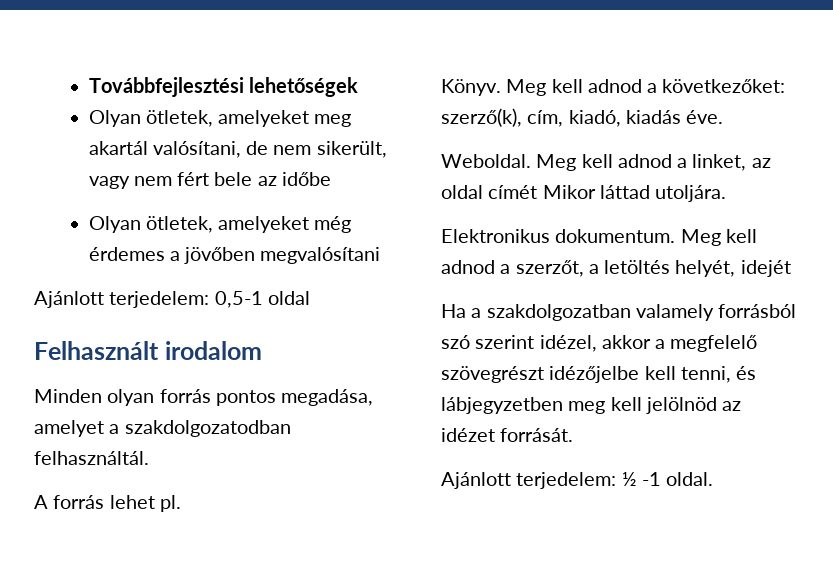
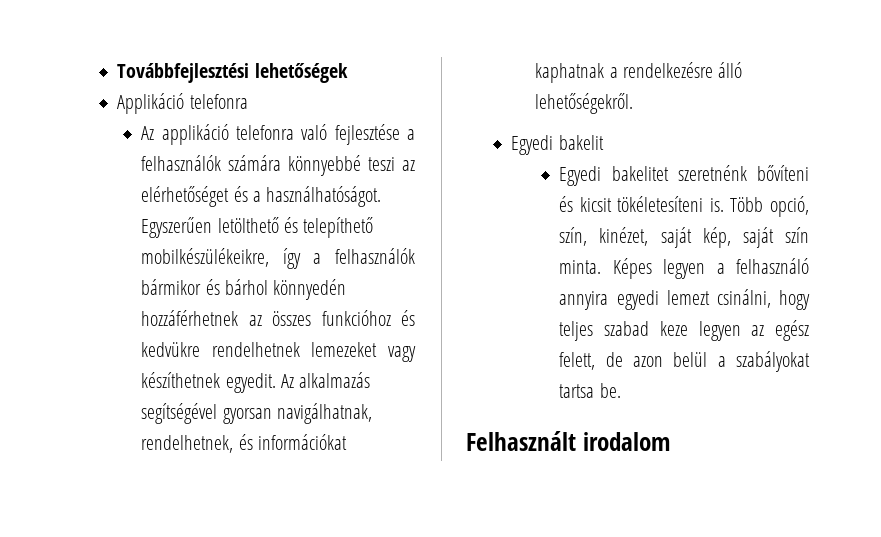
[88,110,352,127] [88,141,387,158] [88,172,331,189] [88,216,352,233] [88,247,381,264] [34,291,310,308] [34,341,262,360] [34,389,374,406] [34,420,291,437] [34,451,149,465] [34,495,181,512] [441,79,786,96] [441,108,724,127] [441,154,771,171] [441,185,727,202] [441,229,757,246] [441,260,791,277] [441,304,797,321] [441,335,758,352] [441,366,757,383] [441,397,742,414] [441,428,574,442] [441,472,714,489] Olyan ötletek, amelyeket meg akartál valósítani, de nem sikerült, vagy nem fért bele az időbe // Olyan ötletek, amelyeket még érdemes a jövőben megvalósítani // Ajánlott terjedelem: 0,5-1 oldal // Felhasznált irodalom // Minden olyan forrás pontos megadása, amelyet a szakdolgozatodban felhasználtál. // A forrás lehet pl. // Könyv. Meg kell adnod a következőket: szerző(k), cím, kiadó, kiadás éve. // Weboldal. Meg kell adnod a linket, az oldal címét Mikor láttad utoljára. // Elektronikus dokumentum. Meg kell adnod a szerzőt, a letöltés helyét, idejét // Ha a szakdolgozatban valamely forrásból szó szerint idézel, akkor a megfelelő szövegrészt idézőjelbe kell tenni, és lábjegyzetben meg kell jelölnöd az idézet forrását. // Ajánlott terjedelem: ½ -1 oldal. -> [117,93,248,114] [141,124,416,145] [141,155,415,176] [141,186,382,207] [141,217,374,238] [141,248,415,269] [141,279,347,300] [141,310,415,326] [141,342,416,362] [141,372,371,393] [141,403,372,424] [141,434,347,453] [535,62,743,83] [535,93,634,114] [511,135,604,155] [559,165,809,186] [559,196,809,217] [559,227,809,248] [559,258,809,279] [559,289,810,310] [559,320,809,341] [559,351,810,372] [559,383,621,398] [466,431,670,451] Applikáció telefonra // Az applikáció telefonra való fejlesztése a felhasználók számára könnyebbé teszi az elérhetőséget és a használhatóságot. Egyszerűen letölthető és telepíthető mobilkészülékeikre, így a felhasználók bármikor és bárhol könnyedén hozzáférhetnek az összes funkcióhoz és kedvükre rendelhetnek lemezeket vagy készíthetnek egyedit. Az alkalmazás segítségével gyorsan navigálhatnak, rendelhetnek, és információkat kaphatnak a rendelkezésre álló lehetőségekről. // Egyedi bakelit // Egyedi bakelitet szeretnénk bővíteni és kicsit tökéletesíteni is. Több opció, szín, kinézet, saját kép, saját szín minta. Képes legyen a felhasználó annyira egyedi lemezt csinálni, hogy teljes szabad keze legyen az egész felett, de azon belül a szabályokat tartsa be. // Felhasznált irodalom

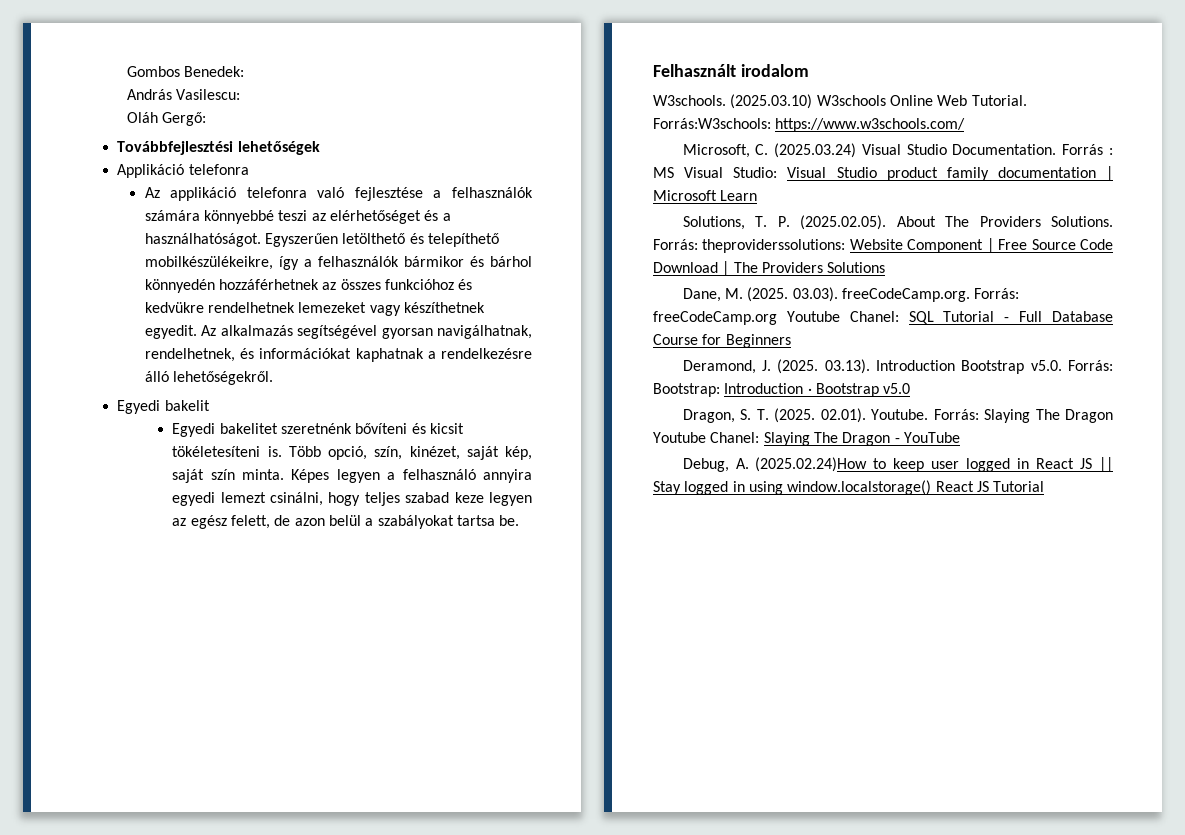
(117, 73) none -> [127,66,245,77] [127,89,241,100] [127,112,207,126] Gombos Benedek: // András Vasilescu: // Oláh Gergő: //
(670, 441) none -> [653,94,1027,109] [653,118,966,132] [682,143,1113,158] [653,166,1113,181] [653,190,758,201] [682,215,1113,230] [653,238,1113,253] [653,261,886,276] [682,287,1020,302] [653,311,1113,325] [653,334,791,348] [682,359,1113,374] [653,383,911,397] [682,408,1113,423] [653,432,960,446] [682,457,1113,472] [653,480,1045,495] // W3schools. (2025.03.10) W3schools Online Web Tutorial. Forrás:W3schools: https://www.w3schools.com/ // Microsoft, C. (2025.03.24) Visual Studio Documentation. Forrás : MS Visual Studio: Visual Studio product family documentation | Microsoft Learn // Solutions, T. P. (2025.02.05). About The Providers Solutions. Forrás: theproviderssolutions: Website Component | Free Source Code Download | The Providers Solutions // Dane, M. (2025. 03.03). freeCodeCamp.org. Forrás: freeCodeCamp.org Youtube Chanel: SQL Tutorial - Full Database Course for Beginners // Deramond, J. (2025. 03.13). Introduction Bootstrap v5.0. Forrás: Bootstrap: Introduction · Bootstrap v5.0 // Dragon, S. T. (2025. 02.01). Youtube. Forrás: Slaying The Dragon Youtube Chanel: Slaying The Dragon - YouTube // Debug, A. (2025.02.24)How to keep user logged in React JS || Stay logged in using window.localstorage() React JS Tutorial

